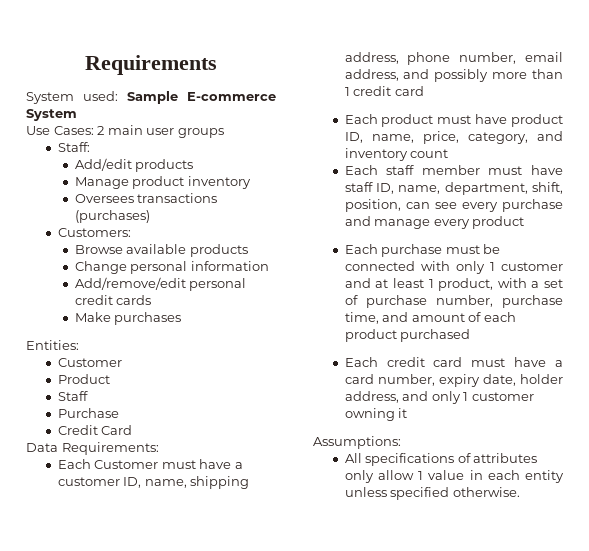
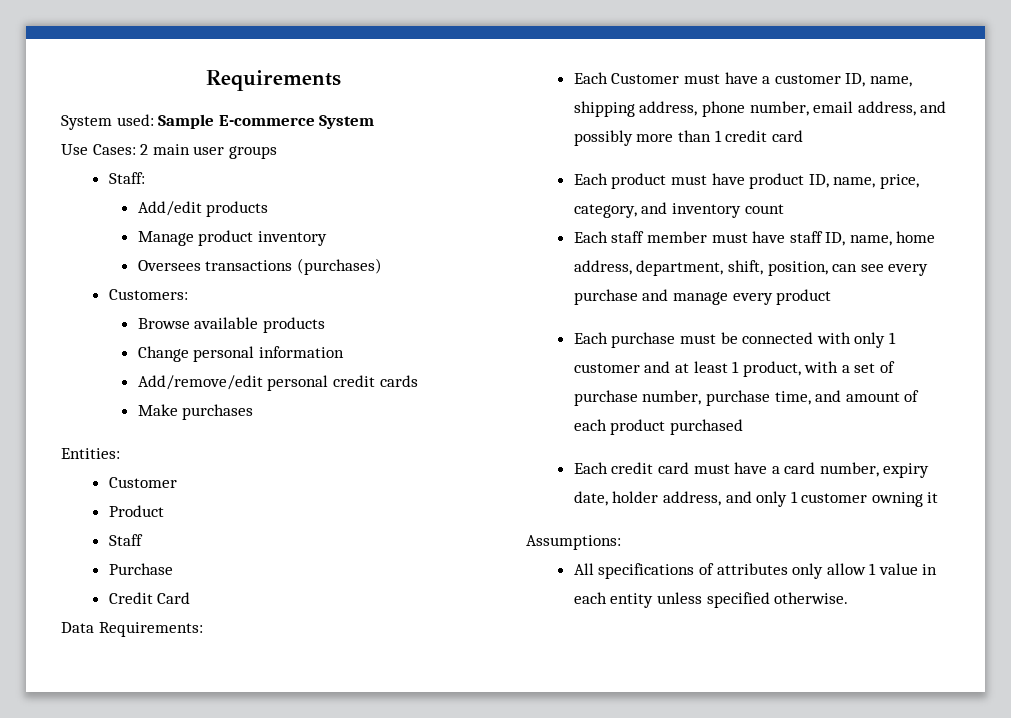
(441, 189) none -> [896,231,936,243] [573,260,632,275] home address,

